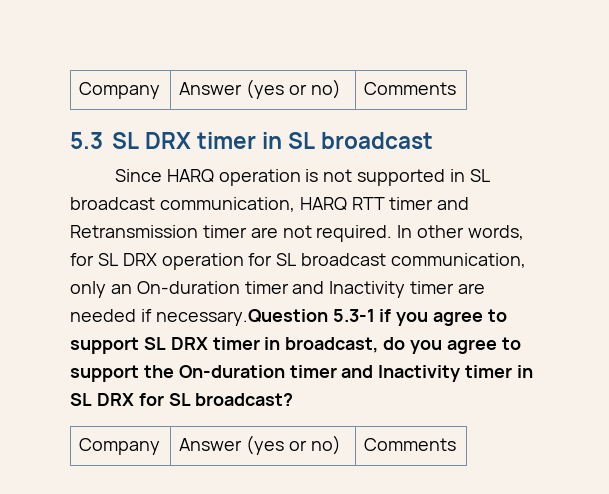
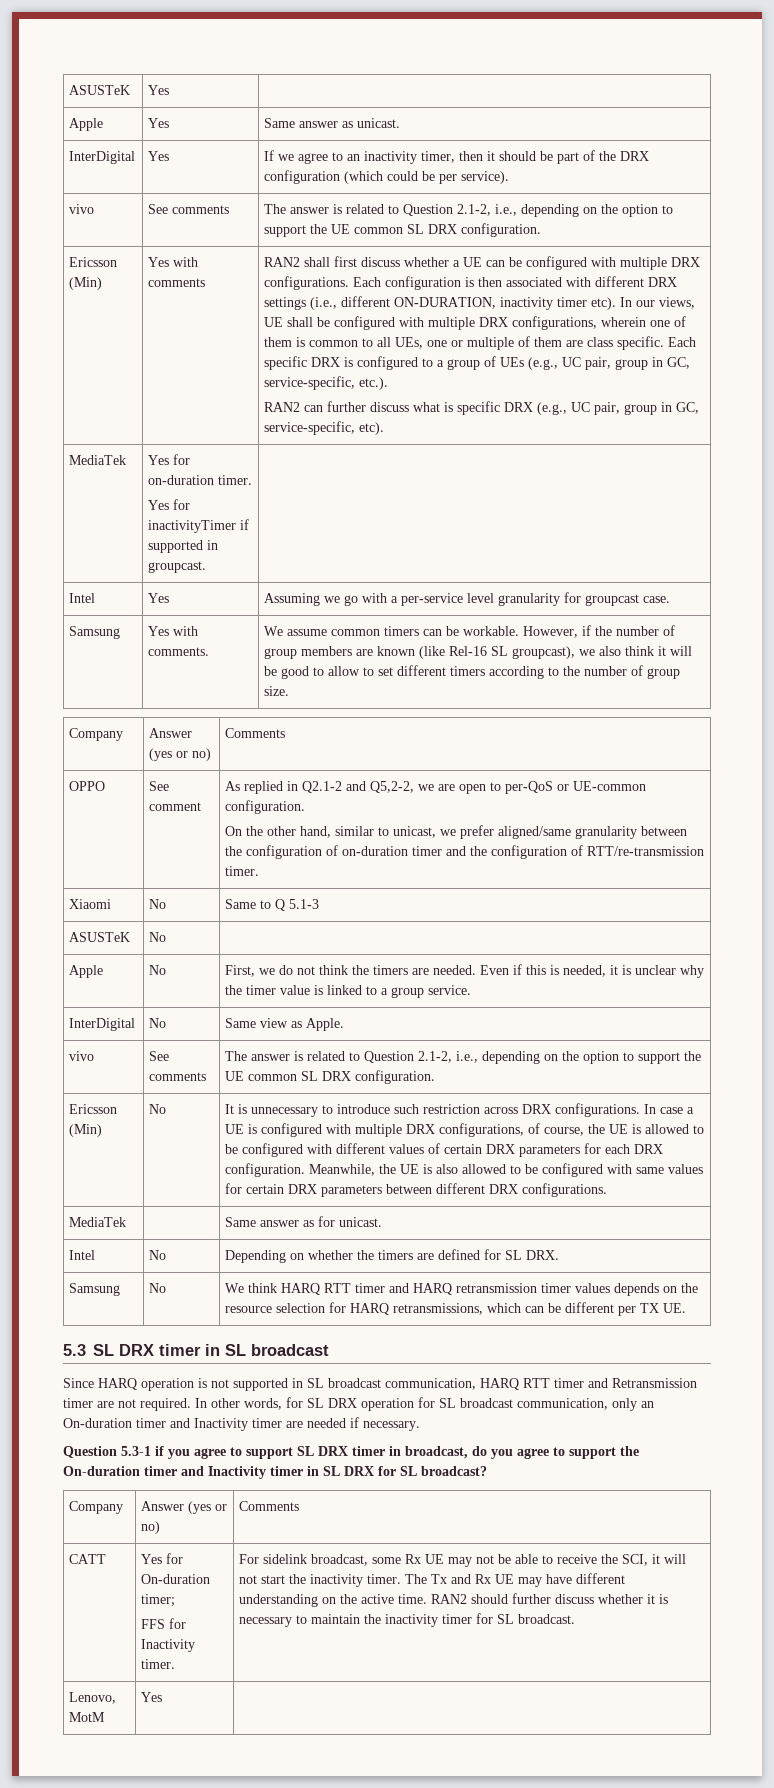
[79,82,161,99] [179,79,341,99] [364,82,457,95] Company | Answer (yes or no) | Comments -> [68,85,130,95] [147,85,169,95] [68,118,103,131] [147,118,169,128] [263,118,400,128] [68,151,135,164] [147,151,169,161] [263,150,649,164] [263,170,509,184] [68,204,94,214] [147,204,229,214] [263,204,673,217] [263,223,541,237] [68,257,117,267] [68,277,102,290] [147,257,198,267] [147,278,205,287] [263,256,700,270] [263,276,677,290] [263,296,695,310] [263,316,686,330] [263,336,696,350] [263,356,690,370] [263,376,388,390] [263,401,699,415] [263,421,384,435] [68,455,126,465] [147,454,190,465] [147,475,252,485] [147,499,190,510] [147,519,249,533] [147,540,218,553] [147,561,206,573] [68,593,95,603] [147,593,169,603] [263,592,670,606] [68,626,120,639] [147,626,198,636] [147,647,209,656] [263,625,675,638] [263,646,692,659] [263,665,680,679] [263,686,289,696] [68,728,123,741] [148,728,192,738] [148,748,211,761] [224,728,285,738] [68,781,105,791] [148,781,169,791] [148,802,201,811] [224,781,646,794] [224,800,305,814] [224,825,687,839] [224,845,704,859] [224,866,259,876] [68,899,111,909] [148,899,166,909] [224,899,319,911] [68,932,130,942] [148,932,166,942] [68,965,103,978] [148,965,166,975] [224,964,704,978] [224,985,471,998] [68,1018,135,1031] [148,1018,166,1028] [224,1018,344,1031] [68,1051,94,1061] [148,1051,169,1061] [148,1072,206,1081] [224,1051,701,1064] [224,1070,435,1084] [68,1104,117,1114] [68,1124,102,1137] [148,1104,166,1114] [224,1103,694,1117] [224,1123,704,1137] [224,1143,663,1157] [224,1163,703,1177] [224,1183,607,1197] [68,1217,126,1227] [224,1216,382,1227] [68,1250,95,1260] [148,1250,166,1260] [224,1249,559,1263] [68,1283,120,1296] [148,1283,166,1293] [224,1283,698,1296] [224,1302,686,1316] ASUSTeK | Yes | // Apple | Yes | Same answer as unicast. // InterDigital | Yes | If we agree to an inactivity timer, then it should be part of the DRX configuration (which could be per service). // vivo | See comments | The answer is related to Question 2.1-2, i.e., depending on the option to support the UE common SL DRX configuration. // Ericsson (Min) | Yes with comments | RAN2 shall first discuss whether a UE can be configured with multiple DRX configurations. Each configuration is then associated with different DRX settings (i.e., different ON-DURATION, inactivity timer etc). In our views, UE shall be configured with multiple DRX configurations, wherein one of them is common to all UEs, one or multiple of them are class specific. Each specific DRX is configured to a group of UEs (e.g., UC pair, group in GC, service-specific, etc.). // RAN2 can further discuss what is specific DRX (e.g., UC pair, group in GC, service-specific, etc). // MediaTek | Yes for on-duration timer. // Yes for inactivityTimer if supported in groupcast. | // Intel | Yes | Assuming we go with a per-service level granularity for groupcast case. // Samsung | Yes with comments. | We assume common timers can be workable. However, if the number of group members are known (like Rel-16 SL groupcast), we also think it will be good to allow to set different timers according to the number of group size. // Company | Answer (yes or no) | Comments // OPPO | See comment | As replied in Q2.1-2 and Q5,2-2, we are open to per-QoS or UE-common configuration. // On the other hand, similar to unicast, we prefer aligned/same granularity between the configuration of on-duration timer and the configuration of RTT/re-transmission timer. // Xiaomi | No | Same to Q 5.1-3 // ASUSTeK | No | // Apple | No | First, we do not think the timers are needed. Even if this is needed, it is unclear why the timer value is linked to a group service. // InterDigital | No | Same view as Apple. // vivo | See comments | The answer is related to Question 2.1-2, i.e., depending on the option to support the UE common SL DRX configuration. // Ericsson (Min) | No | It is unnecessary to introduce such restriction across DRX configurations. In case a UE is configured with multiple DRX configurations, of course, the UE is allowed to be configured with different values of certain DRX parameters for each DRX configuration. Meanwhile, the UE is also allowed to be configured with same values for certain DRX parameters between different DRX configurations. // MediaTek | | Same answer as for unicast. // Intel | No | Depending on whether the timers are defined for SL DRX. // Samsung | No | We think HARQ RTT timer and HARQ retransmission timer values depends on the resource selection for HARQ retransmissions, which can be different per TX UE.
[155,309,328,326] necessary.Question -> [363,1421,420,1431] [63,1446,117,1458] necessary. // Question
(457, 444) none -> [68,1554,106,1564] [140,1553,183,1564] [140,1574,210,1584] [140,1594,175,1607] [140,1618,186,1629] [140,1639,195,1652] [140,1659,175,1669] [238,1554,686,1567] [238,1573,625,1587] [238,1593,668,1607] [238,1613,575,1627] [68,1692,116,1704] [68,1712,105,1722] [140,1692,162,1702] // CATT | Yes for On-duration timer; // FFS for Inactivity timer. | For sidelink broadcast, some Rx UE may not be able to receive the SCI, it will not start the inactivity timer. The Tx and Rx UE may have different understanding on the active time. RAN2 should further discuss whether it is necessary to maintain the inactivity timer for SL broadcast. // Lenovo, MotM | Yes |

